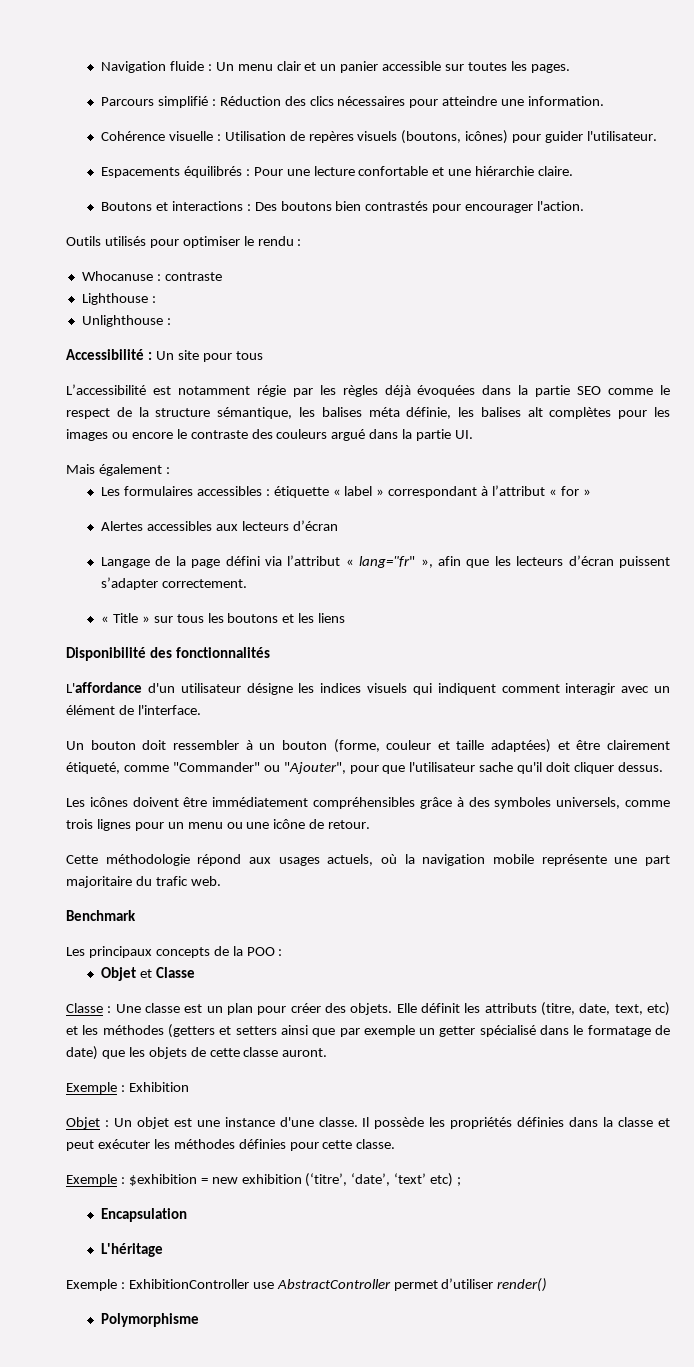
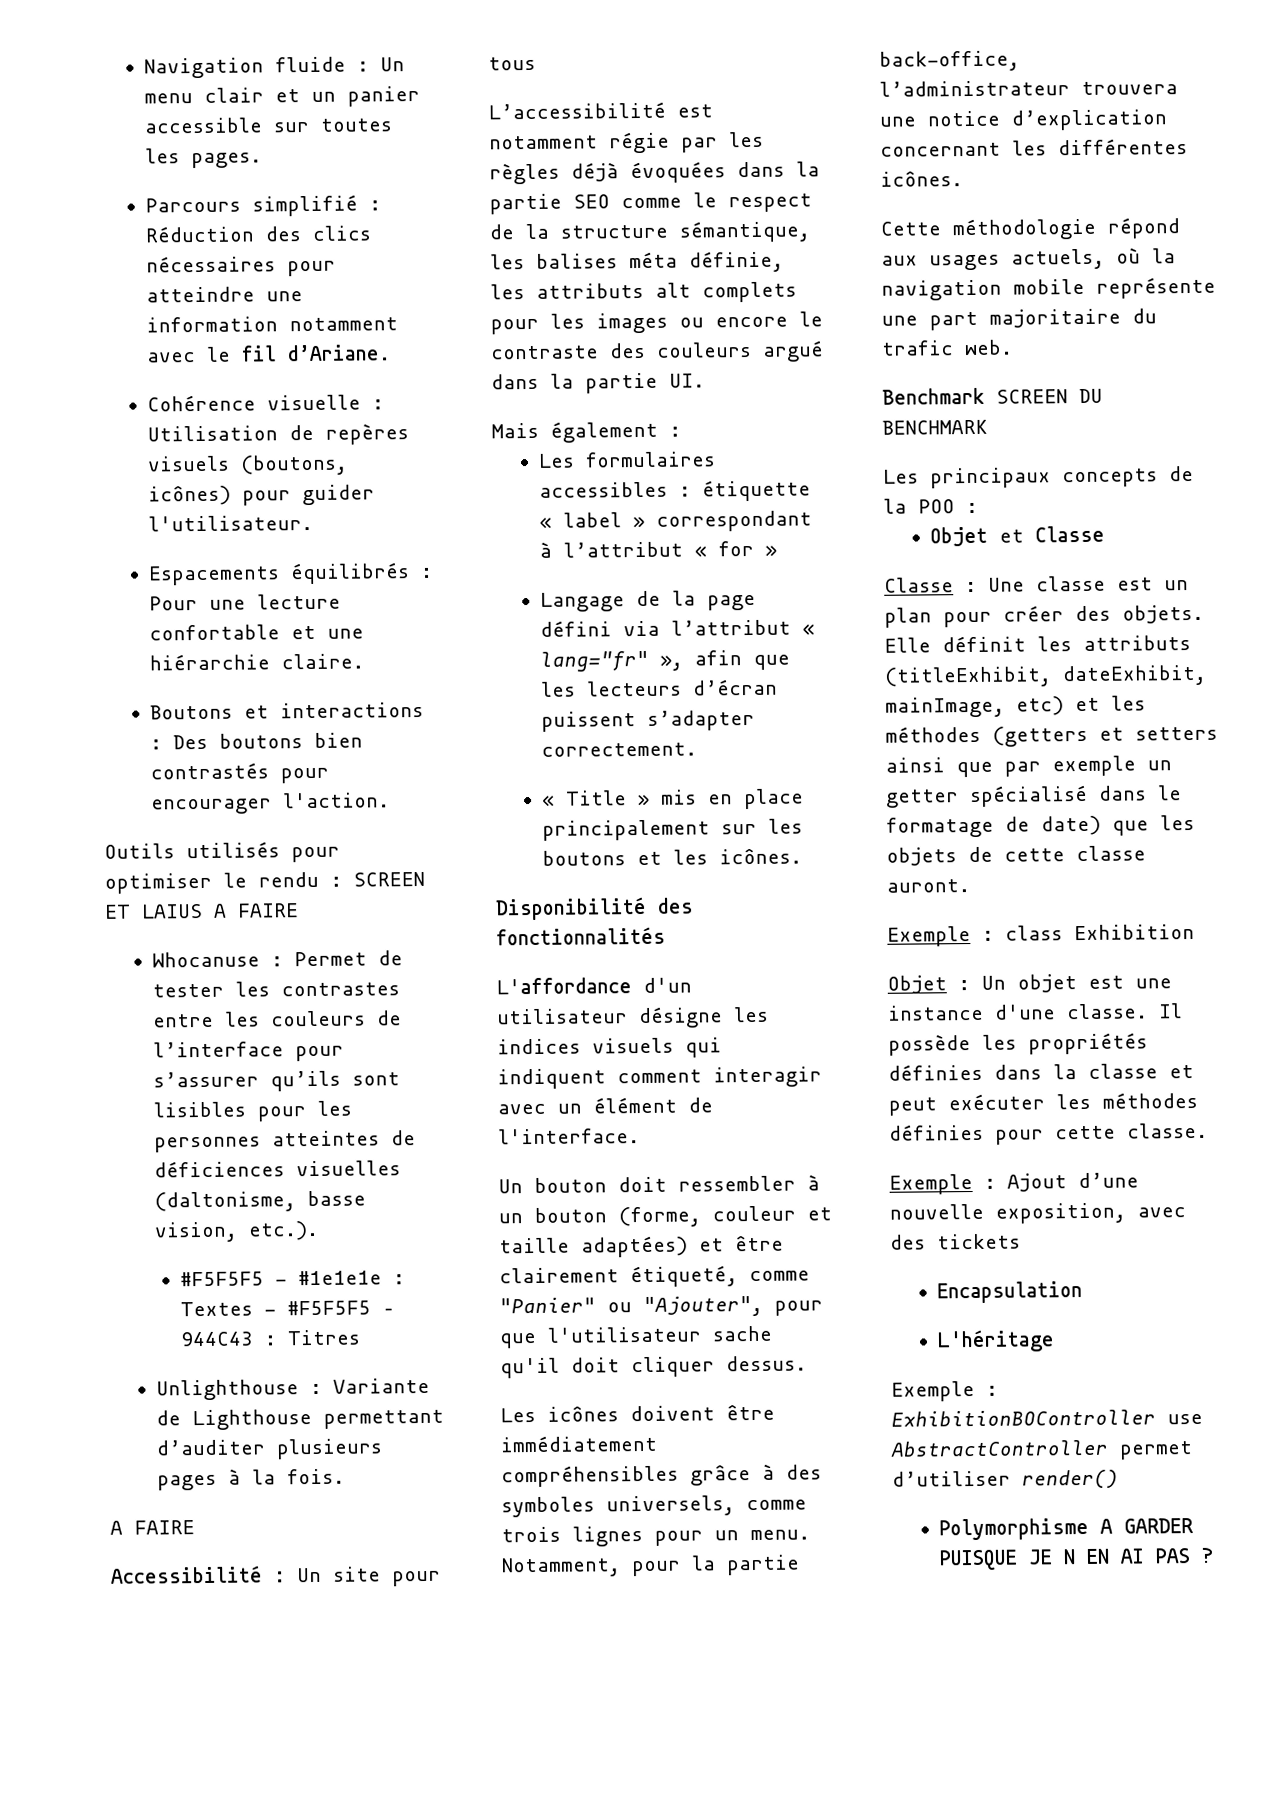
[528,96,605,106] information. -> [146,316,399,333] [146,344,392,363] information notamment avec le fil d’Ariane.
[81,271,222,281] [81,293,156,305] [81,315,171,327] // Whocanuse : contraste // Lighthouse : // Unlighthouse : -> [353,871,425,887] [105,903,299,919] [152,950,404,968] [152,981,401,998] [153,1010,403,1028] [153,1041,345,1062] [153,1070,401,1092] [153,1100,353,1122] [154,1130,417,1153] [154,1160,402,1178] [154,1190,367,1213] [154,1220,320,1243] [180,1270,406,1287] [180,1300,396,1317] [180,1329,362,1347] [156,1377,431,1401] [156,1409,445,1431] [156,1438,384,1460] [157,1468,346,1491] [110,1520,195,1535] SCREEN ET LAIUS A FAIRE // Whocanuse : Permet de tester les contrastes entre les couleurs de l’interface pour s’assurer qu’ils sont lisibles pour les personnes atteintes de déficiences visuelles (daltonisme, basse vision, etc.). // #F5F5F5 - #1e1e1e : Textes - #F5F5F5 – 944C43 : Titres // Unlighthouse : Variante de Lighthouse permettant d’auditer plusieurs pages à la fois. // A FAIRE
[480,407,612,419] balises alt complètes -> [536,281,797,303] attributs alt complets
[100,520,338,531] // Alertes accessibles aux lecteurs d’écran -> (778, 551) none
[153,614,204,623] sur tous -> [660,788,805,810] [542,819,758,841] mis en place principalement sur
[318,613,346,623] liens -> [719,848,803,865] icônes.
[172,762,260,772] "Commander" -> [499,1297,596,1314] "Panier"
[187,819,371,829] menu ou une icône de retour. -> [750,1529,810,1541] [501,1554,800,1578] [879,50,1020,72] [879,80,1178,97] [879,109,1168,131] [880,138,1188,157] [880,171,963,187] menu. Notamment, pour la partie back-office, l’administrateur trouvera une notice d’explication concernant les différentes icônes.
(136, 915) none -> [996,388,1103,404] [882,419,988,435] SCREEN DU BENCHMARK
[540,1002,643,1016] (titre, date, text, -> [884,664,1207,688] [885,696,1005,718] (titleExhibit, dateExhibit, mainImage,
(125, 1088) none -> [1005,925,1063,941] class
[128,1173,462,1187] $exhibition = new exhibition (‘titre’, ‘date’, ‘text’ etc) ; -> [1007,1172,1139,1192] [889,1202,1186,1224] [890,1233,1021,1250] Ajout d’une nouvelle exposition, avec des tickets
[128,1279,249,1289] ExhibitionController -> [891,1409,1156,1428] ExhibitionBOController
(199, 1320) none -> [1100,1518,1195,1534] [939,1547,1215,1571] A GARDER PUISQUE JE N EN AI PAS ?

